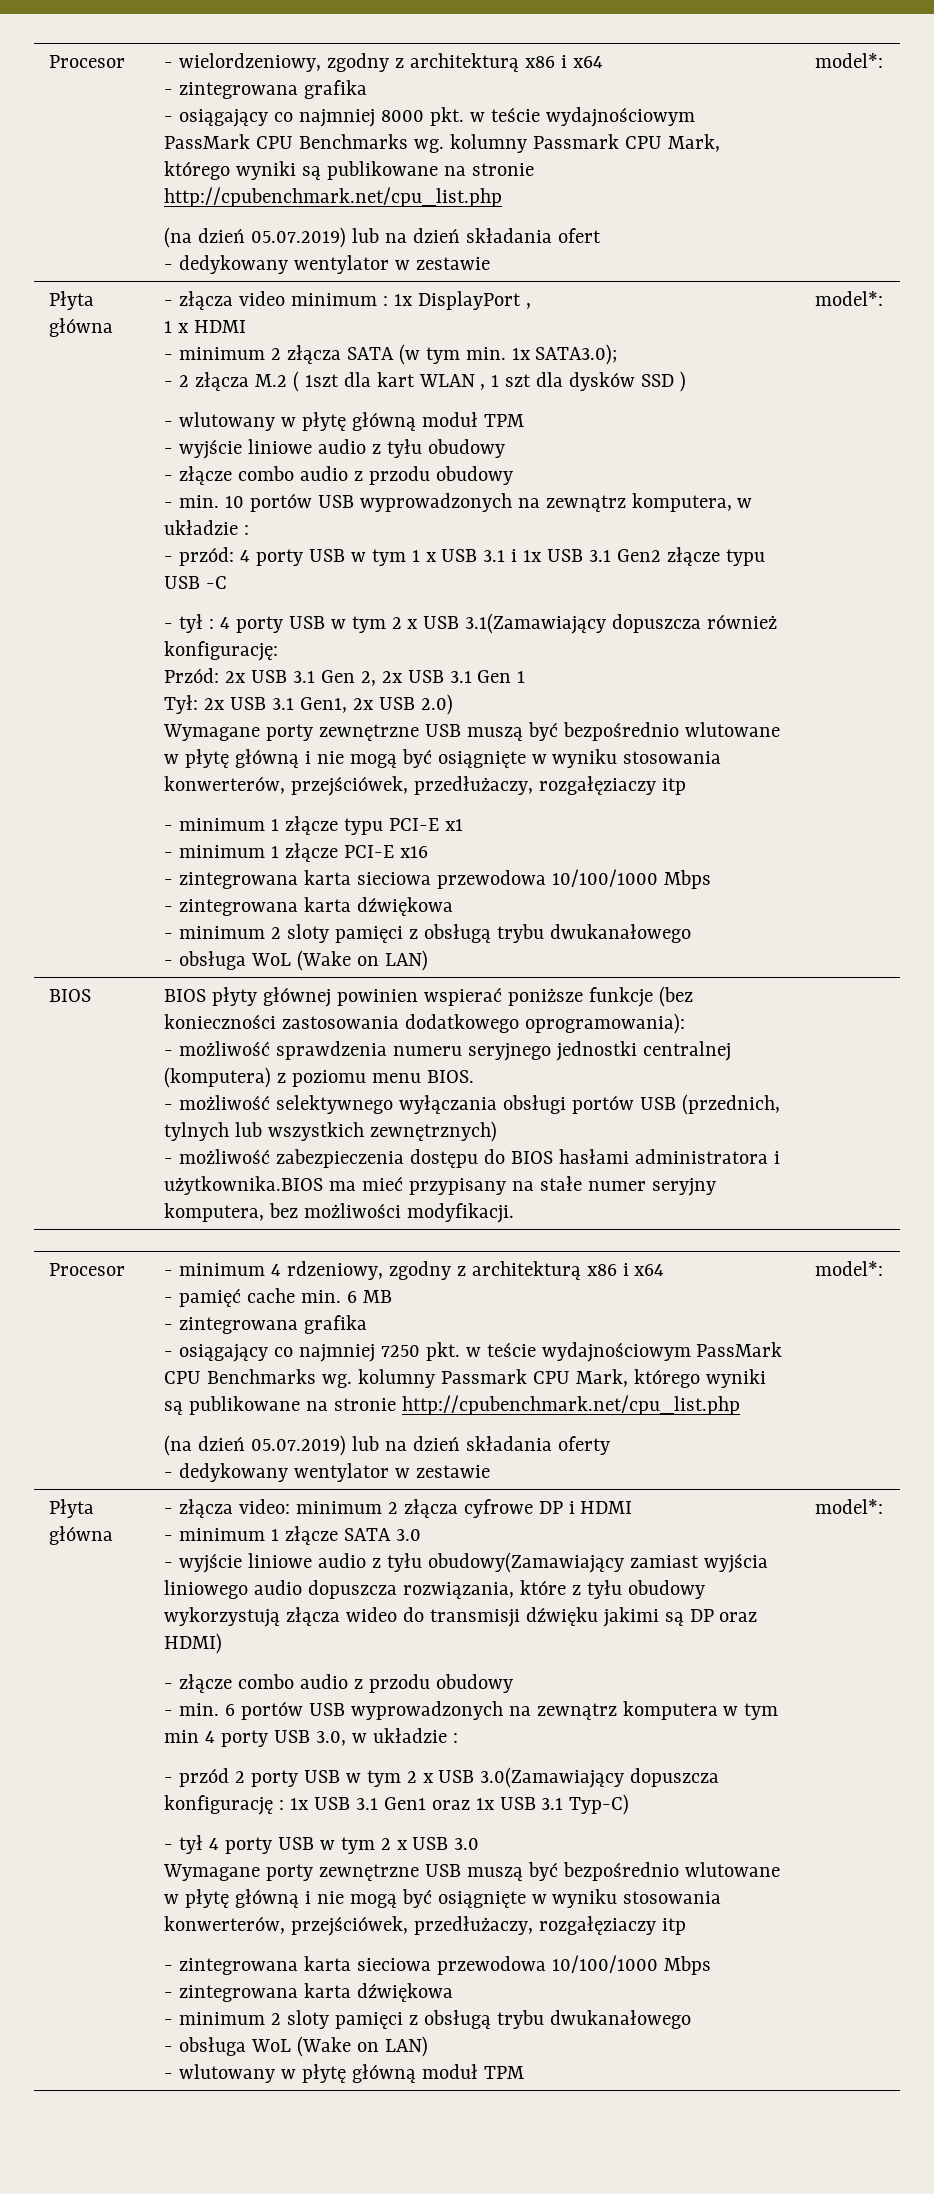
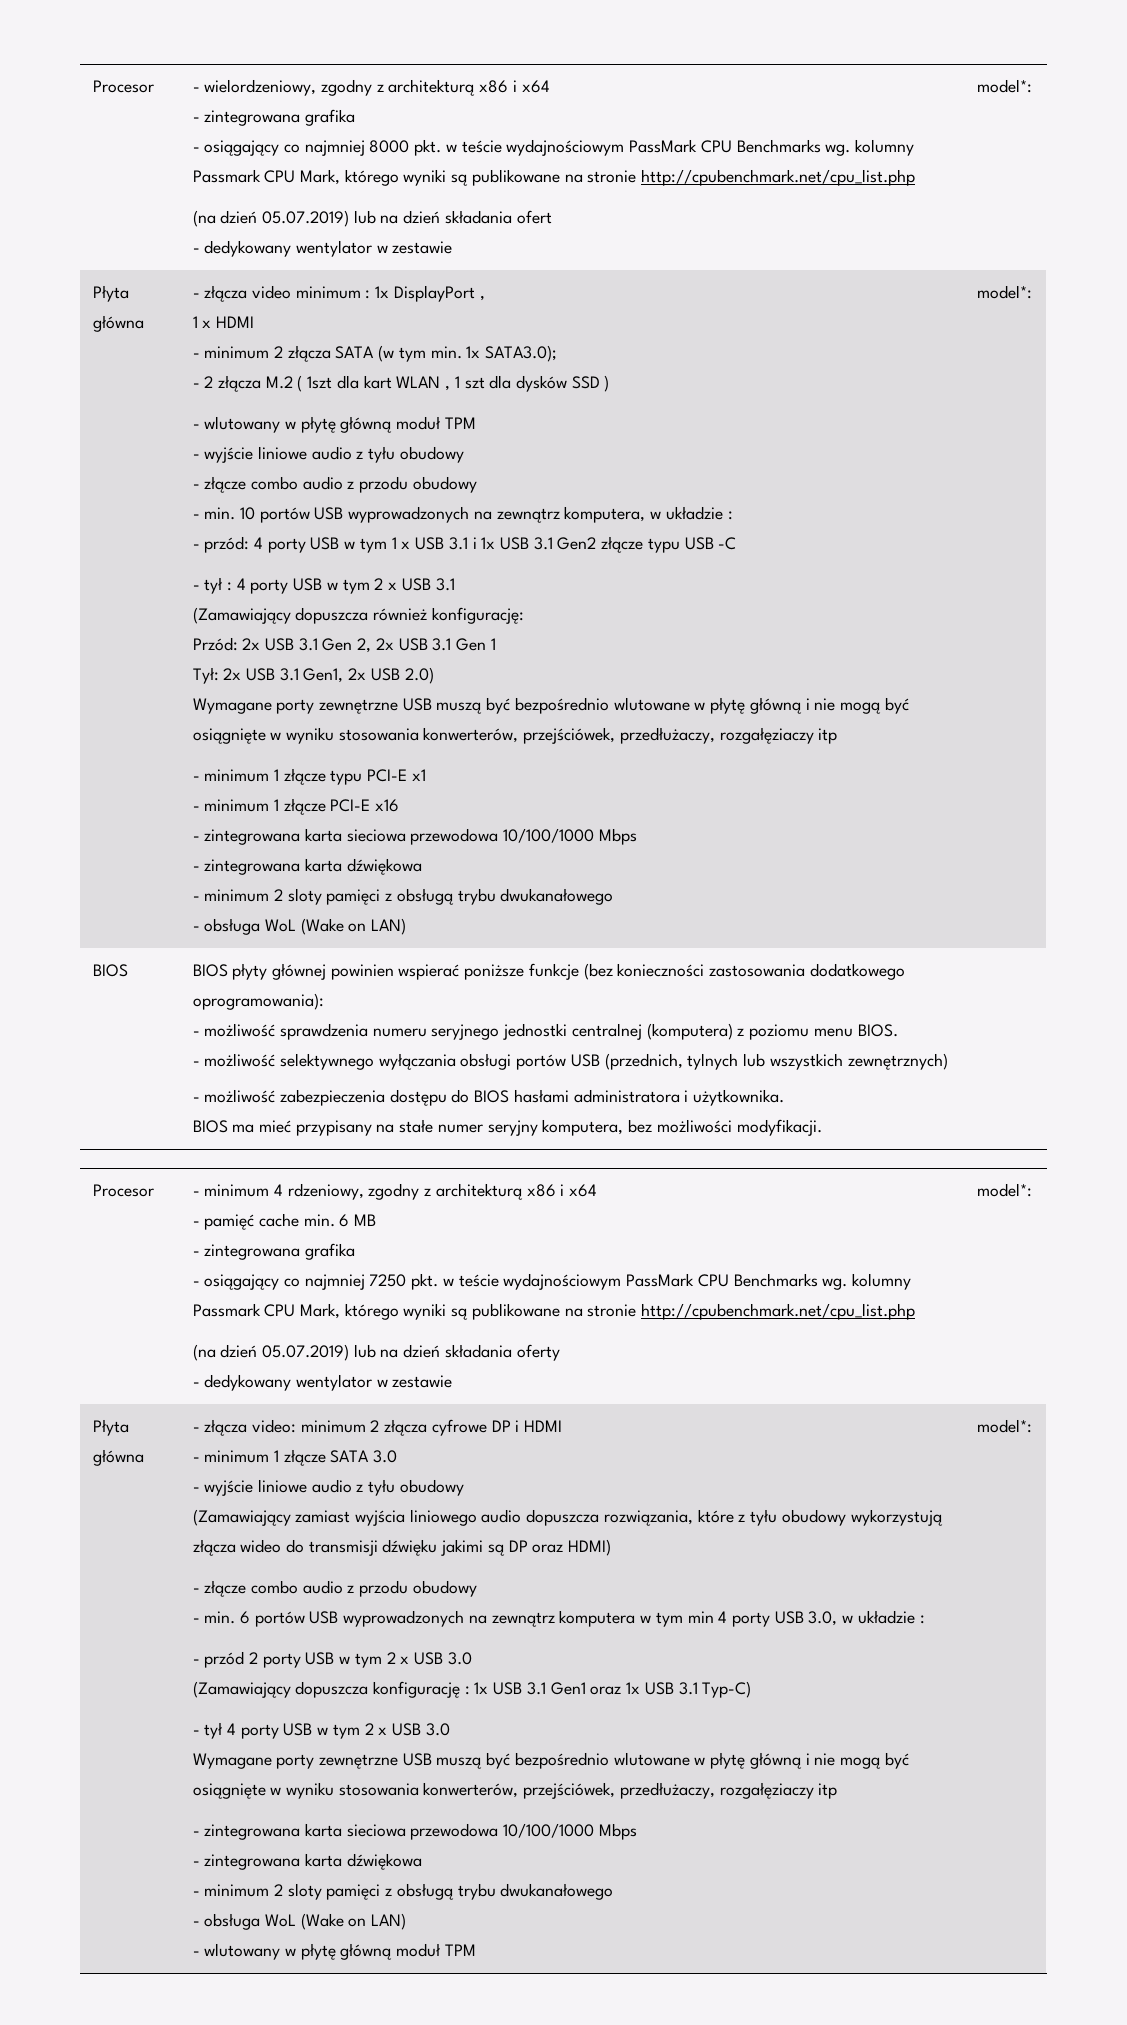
[465,613,607,634] 3.1(Zamawiający -> [435,578,455,591] [192,607,291,624] 3.1 // (Zamawiający
[163,1176,323,1195] użytkownika.BIOS -> [693,1089,785,1106] [192,1120,228,1133] użytkownika. // BIOS
[427,1552,624,1573] obudowy(Zamawiający -> [399,1479,464,1496] [192,1509,291,1526] obudowy // (Zamawiający
[480,1767,625,1788] 3.0(Zamawiający -> [447,1652,472,1665] [192,1681,291,1698] 3.0 // (Zamawiający

